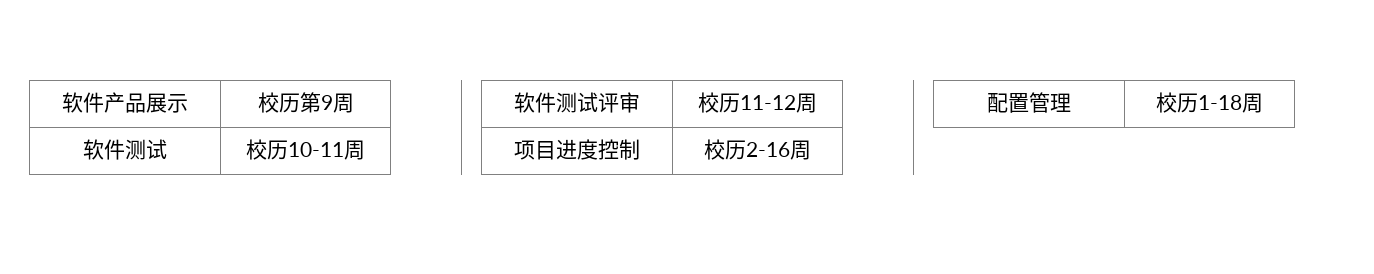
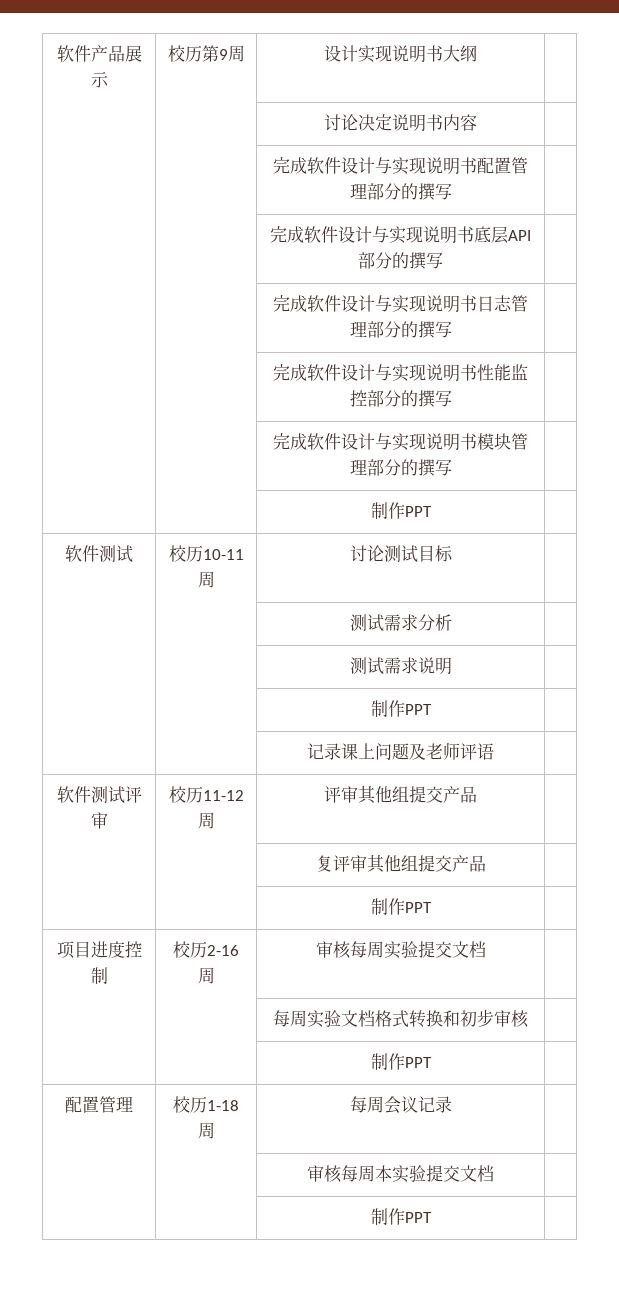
(354, 103) none -> [324,45,477,63] [324,114,477,132] [273,157,528,175] [349,183,452,201] [270,226,531,244] [358,252,443,270] [273,295,528,313] [349,321,452,339] [273,364,528,382] [349,390,452,408] [273,433,528,451] [349,459,452,477] [370,502,432,519] | 设计实现说明书大纲 | // | | 讨论决定说明书内容 | // | | 完成软件设计与实现说明书配置管理部分的撰写 | // | | 完成软件设计与实现说明书底层API部分的撰写 | // | | 完成软件设计与实现说明书日志管理部分的撰写 | // | | 完成软件设计与实现说明书性能监控部分的撰写 | // | | 完成软件设计与实现说明书模块管理部分的撰写 | // | | 制作PPT |
(365, 150) none -> [349,545,453,563] [349,614,452,632] [349,657,452,675] [370,700,432,717] [307,742,494,760] | 讨论测试目标 | // | | 测试需求分析 | // | | 测试需求说明 | // | | 制作PPT | // | | 记录课上问题及老师评语 |
(817, 103) none -> [324,785,477,804] [315,854,486,873] [370,898,432,915] | 评审其他组提交产品 | // | | 复评审其他组提交产品 | // | | 制作PPT |
(811, 150) none -> [315,941,486,959] [273,1009,529,1028] [370,1053,432,1070] | 审核每周实验提交文档 | // | | 每周实验文档格式转换和初步审核 | // | | 制作PPT |
(1263, 103) none -> [349,1096,452,1114] [307,1165,494,1183] [370,1208,432,1225] | 每周会议记录 | // | | 审核每周本实验提交文档 | // | | 制作PPT |

